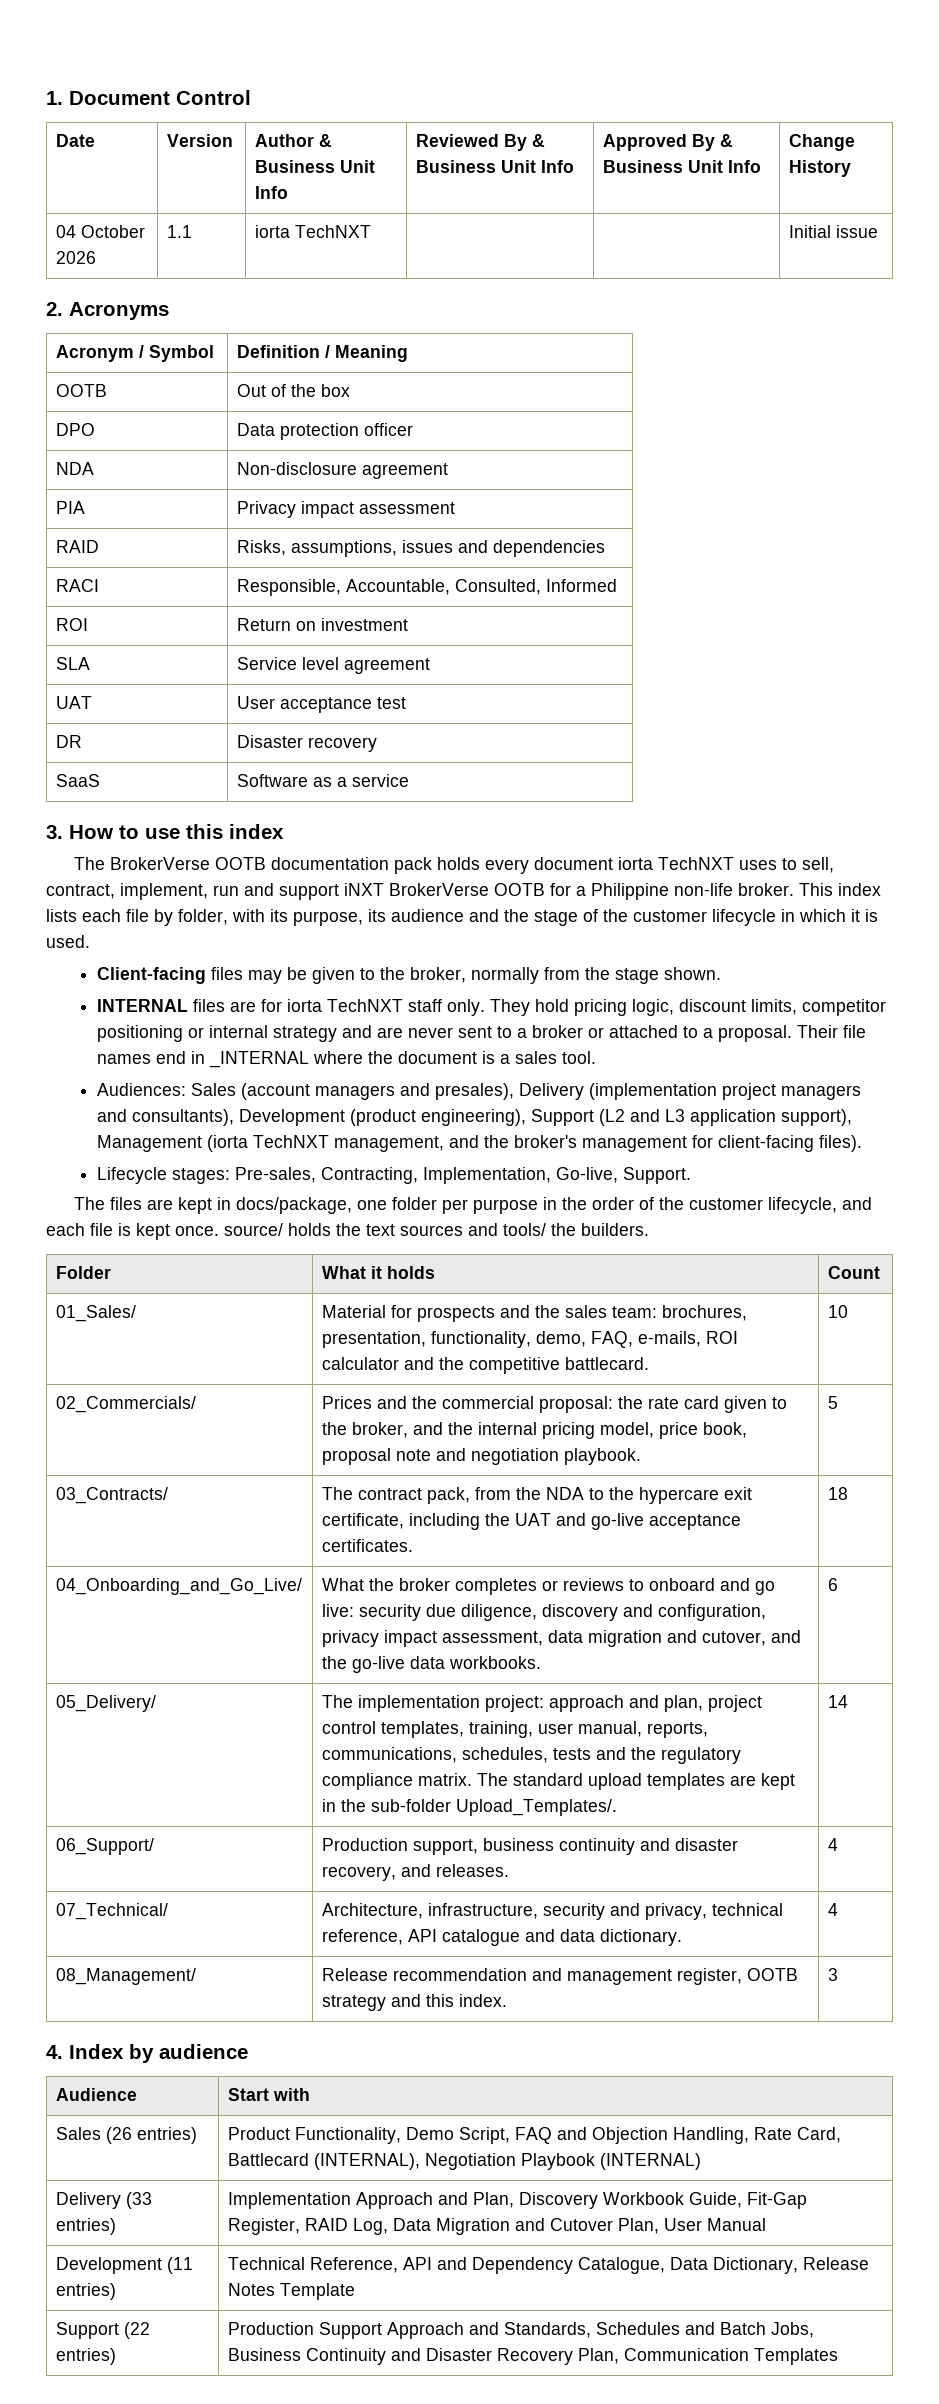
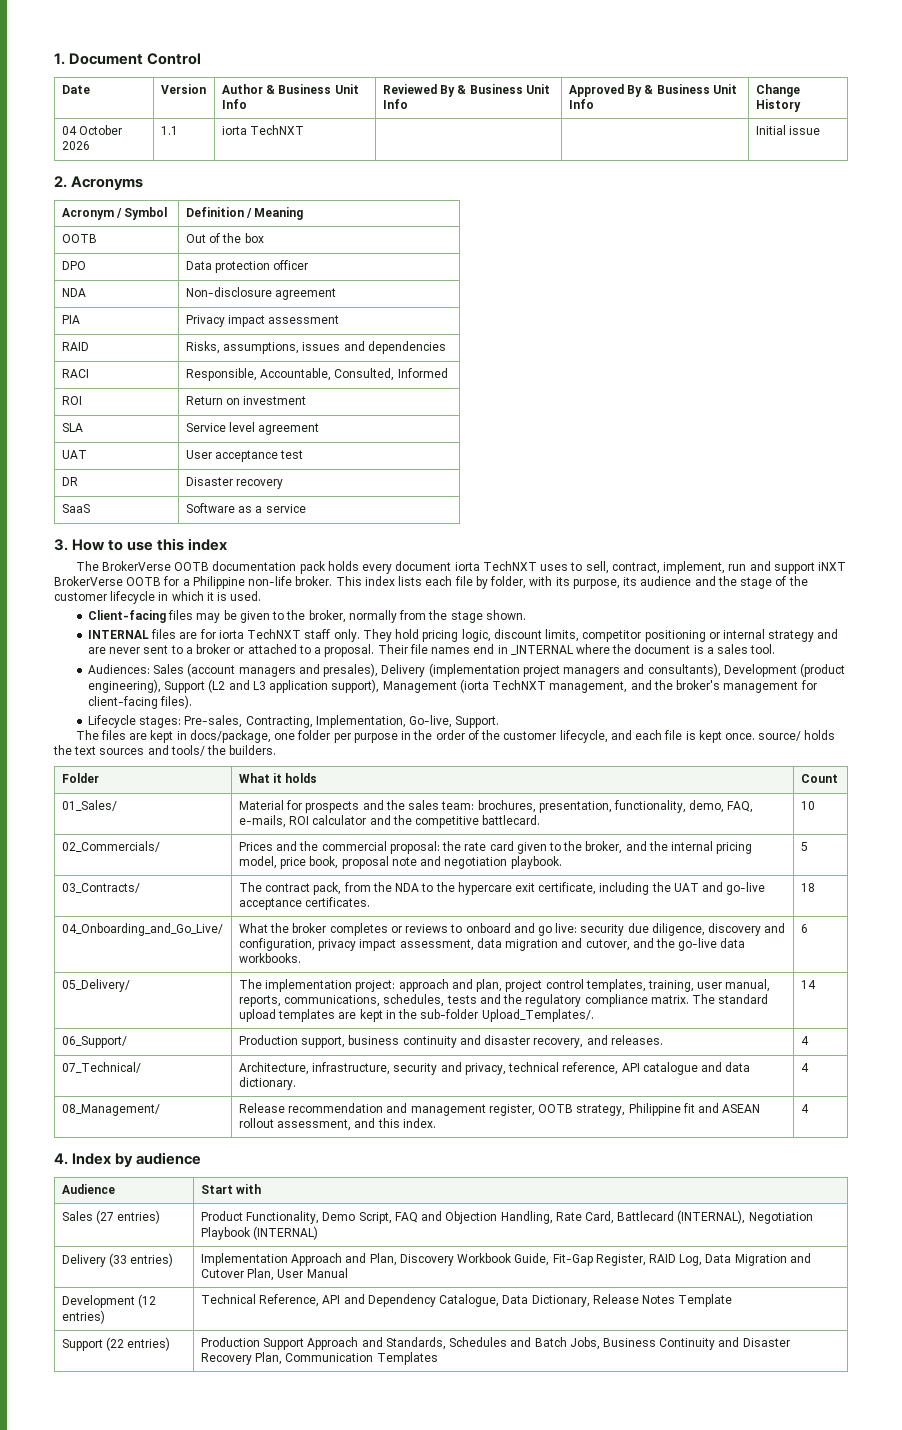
[322,1995,387,2011] strategy -> [576,1103,761,1116] [238,1118,352,1131] strategy, Philippine fit and ASEAN rollout assessment,
[828,1968,839,1981] 3 -> [800,1104,809,1113] 4
[106,2127,133,2144] (26 -> [96,1210,115,1224] (27
[167,2257,194,2274] (11 -> [138,1294,157,1308] (12

